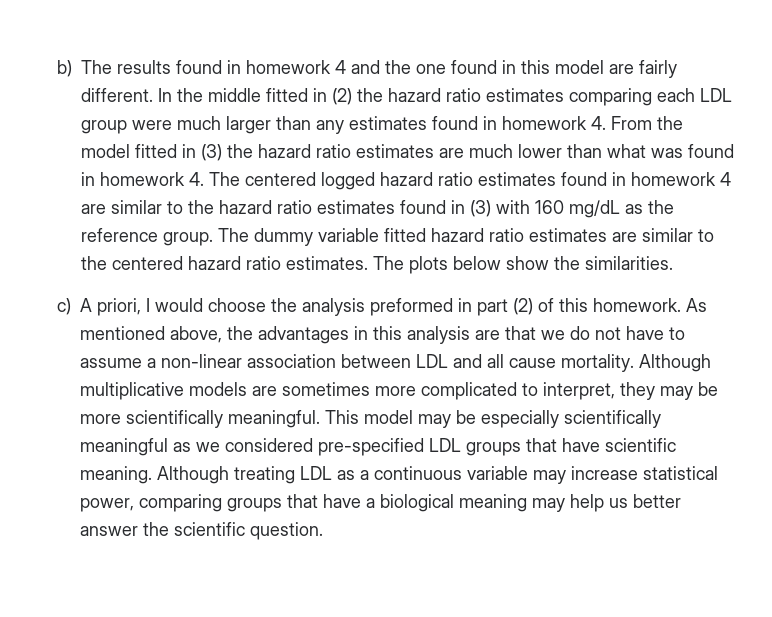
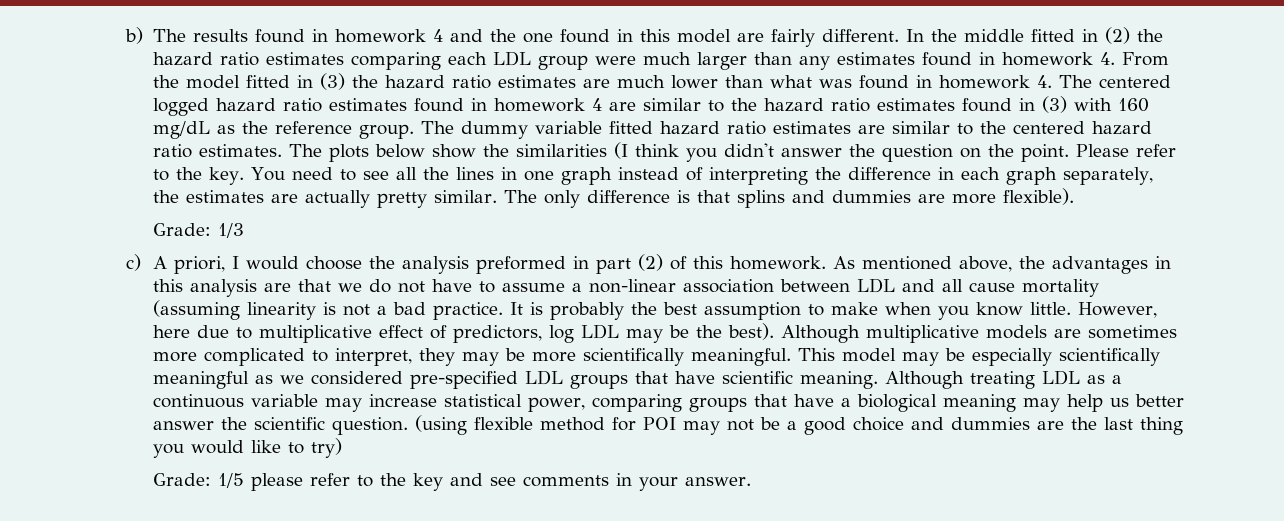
[584,256,673,270] similarities. -> [515,142,1176,162] [152,167,1153,185] [152,188,1074,208] [152,223,244,238] similarities (I think you didn't answer the question on the point. Please refer to the key. You need to see all the lines in one graph instead of interpreting the difference in each graph separately, the estimates are actually pretty similar. The only difference is that splins and dummies are more flexible). // Grade: 1/3
[560,354,634,372] mortality. -> [1021,279,1099,297] [152,300,1157,320] [152,323,774,343] mortality (assuming linearity is not a bad practice. It is probably the best assumption to make when you know little. However, here due to multiplicative effect of predictors, log LDL may be the best).
(323, 531) none -> [414,415,1183,435] [152,438,342,458] [152,473,751,491] (using flexible method for POI may not be a good choice and dummies are the last thing you would like to try) // Grade: 1/5 please refer to the key and see comments in your answer.

